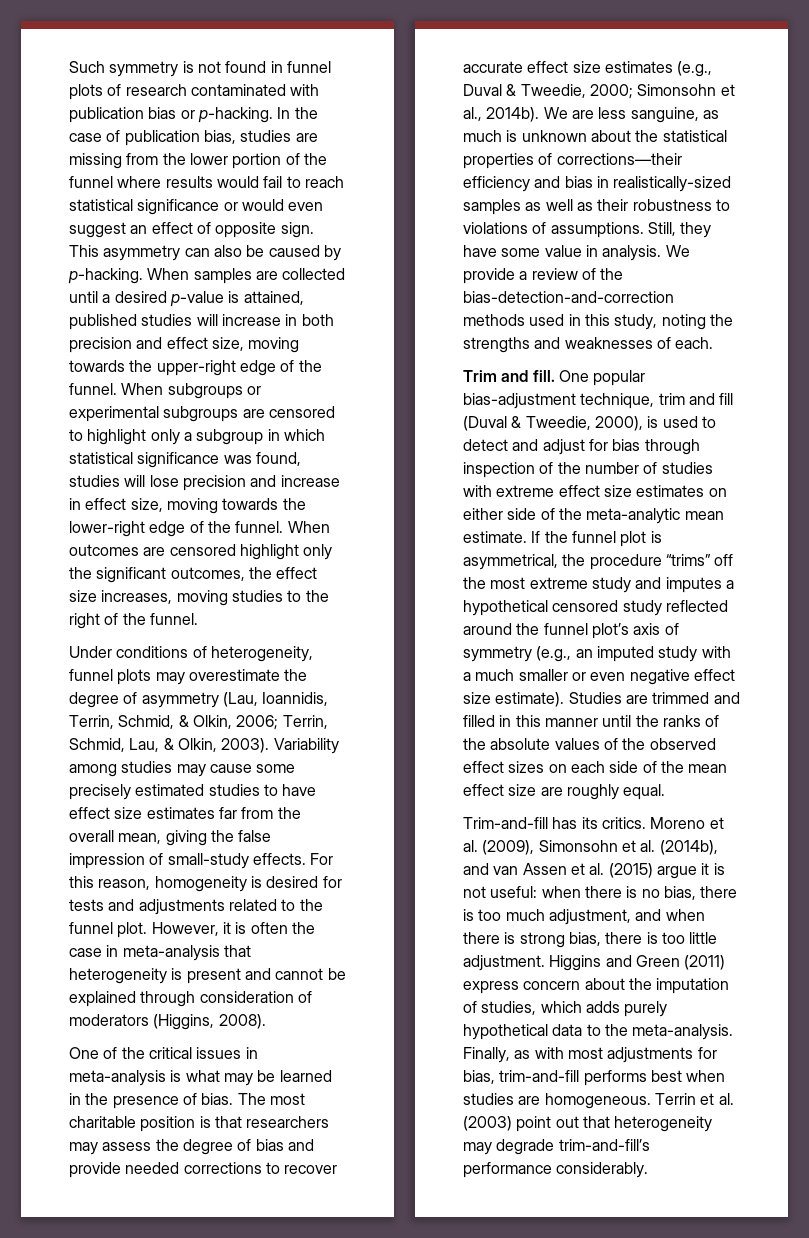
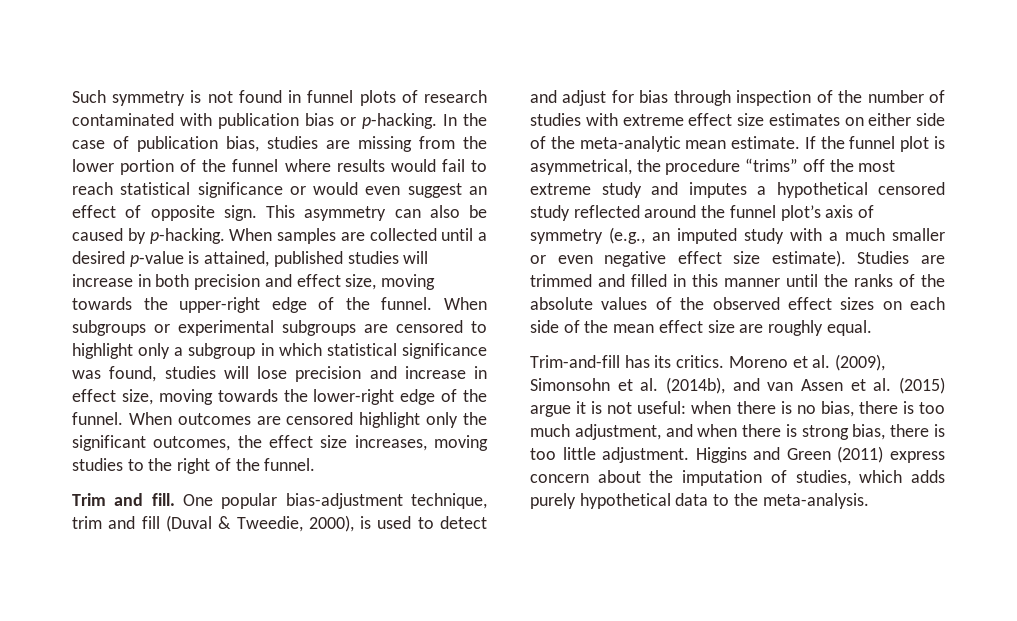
[69,646,313,662] [69,669,308,685] [69,692,329,708] [69,715,328,730] [69,738,339,754] [69,761,296,777] [69,784,317,800] [69,807,301,819] [69,830,272,846] [69,853,334,869] [69,876,342,892] [69,899,323,915] [69,922,315,938] [69,945,251,961] [69,968,346,984] [69,991,312,1007] [69,1014,266,1030] [69,1047,258,1059] [69,1070,332,1086] [69,1093,305,1109] [69,1116,330,1132] [69,1139,314,1155] [69,1162,338,1178] [463,61,713,77] [463,84,735,99] [463,107,719,123] [463,130,727,142] [463,153,682,169] [463,176,732,192] [463,199,730,215] [463,222,712,238] [463,245,690,261] [463,268,624,284] [463,291,674,303] [463,314,733,330] [463,337,714,353] // Under conditions of heterogeneity, funnel plots may overestimate the degree of asymmetry (Lau, Ioannidis, Terrin, Schmid, & Olkin, 2006; Terrin, Schmid, Lau, & Olkin, 2003). Variability among studies may cause some precisely estimated studies to have effect size estimates far from the overall mean, giving the false impression of small-study effects. For this reason, homogeneity is desired for tests and adjustments related to the funnel plot. However, it is often the case in meta-analysis that heterogeneity is present and cannot be explained through consideration of moderators (Higgins, 2008). // One of the critical issues in meta-analysis is what may be learned in the presence of bias. The most charitable position is that researchers may assess the degree of bias and provide needed corrections to recover accurate effect size estimates (e.g., Duval & Tweedie, 2000; Simonsohn et al., 2014b). We are less sanguine, as much is unknown about the statistical properties of corrections—their efficiency and bias in realistically-sized samples as well as their robustness to violations of assumptions. Still, they have some value in analysis. We provide a review of the bias-detection-and-correction methods used in this study, noting the strengths and weaknesses of each. -> (316, 464) none
[463,1047,717,1063] [463,1070,726,1086] [463,1093,734,1109] [463,1116,713,1132] [463,1139,650,1155] [463,1162,649,1178] Finally, as with most adjustments for bias, trim-and-fill performs best when studies are homogeneous. Terrin et al. (2003) point out that heterogeneity may degrade trim-and-fill’s performance considerably. -> (869, 501) none

